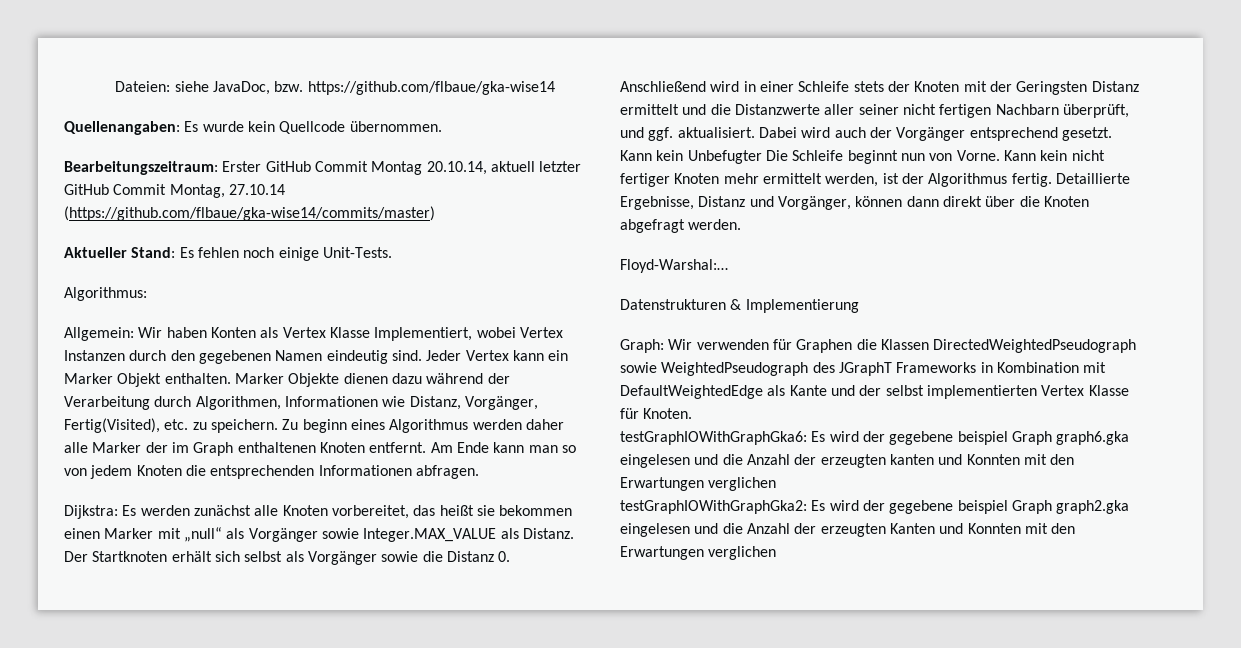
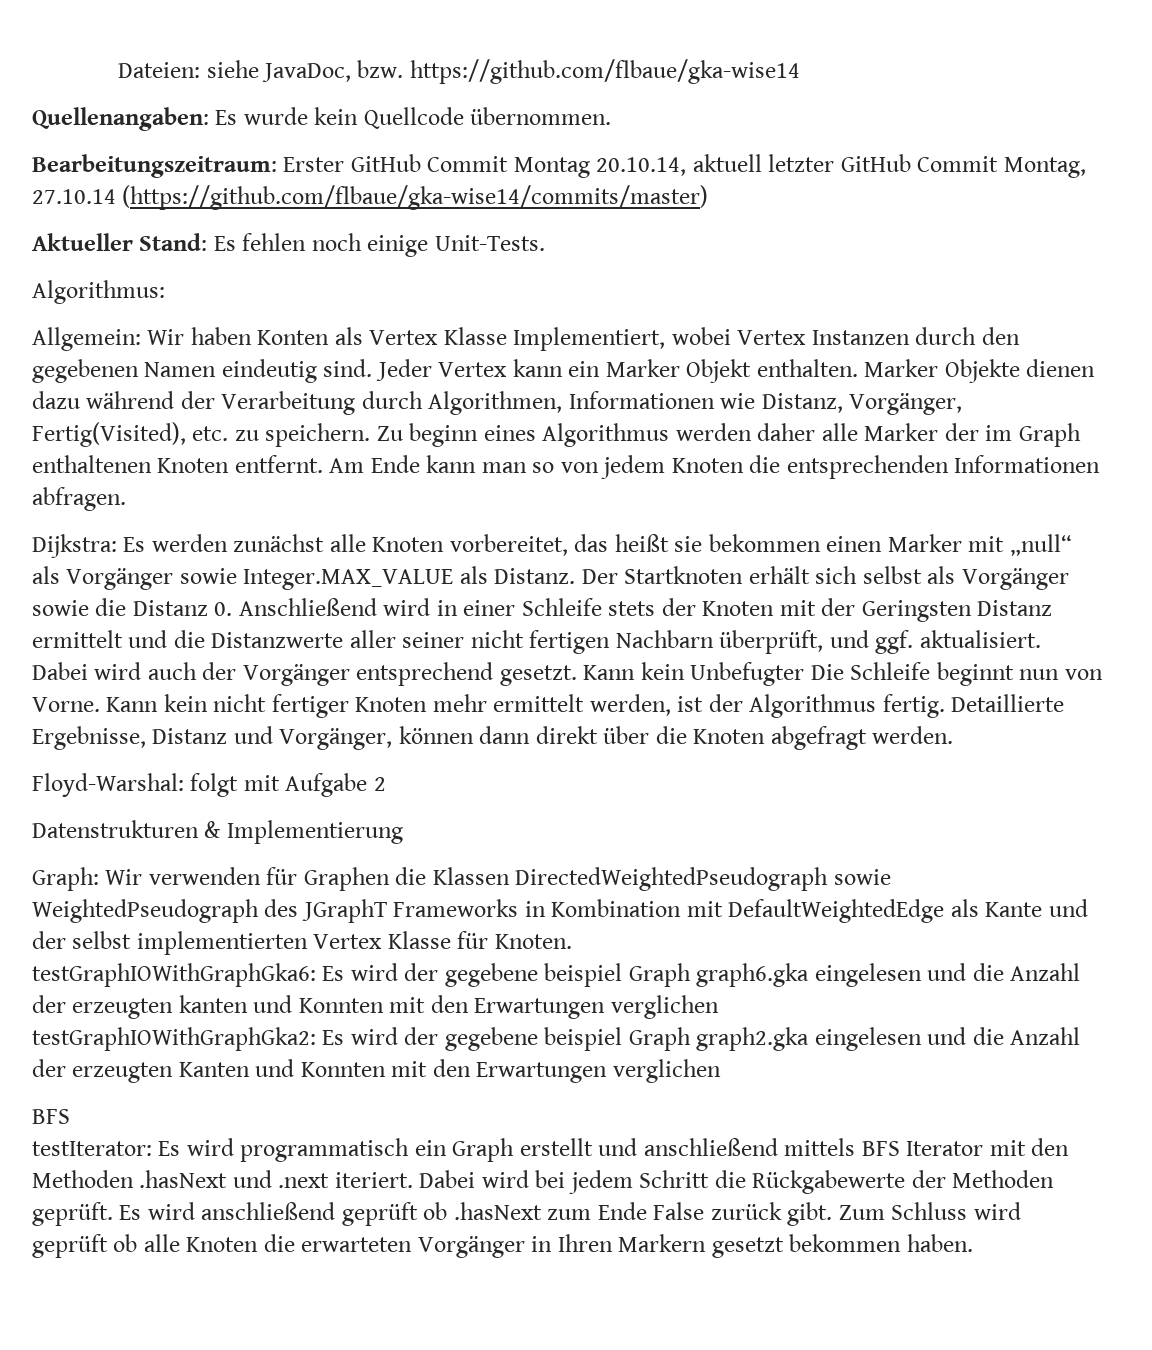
[620,259,728,273] Floyd-Warshal:… -> [32,773,386,797] Floyd-Warshal: folgt mit Aufgabe 2
(777, 553) none -> [32,1109,70,1124] [32,1138,1070,1162] [32,1170,1055,1194] [32,1202,1021,1226] [32,1234,973,1258] // BFS // testIterator: Es wird programmatisch ein Graph erstellt und anschließend mittels BFS Iterator mit den Methoden .hasNext und .next iteriert. Dabei wird bei jedem Schritt die Rückgabewerte der Methoden geprüft. Es wird anschließend geprüft ob .hasNext zum Ende False zurück gibt. Zum Schluss wird geprüft ob alle Knoten die erwarteten Vorgänger in Ihren Markern gesetzt bekommen haben.

